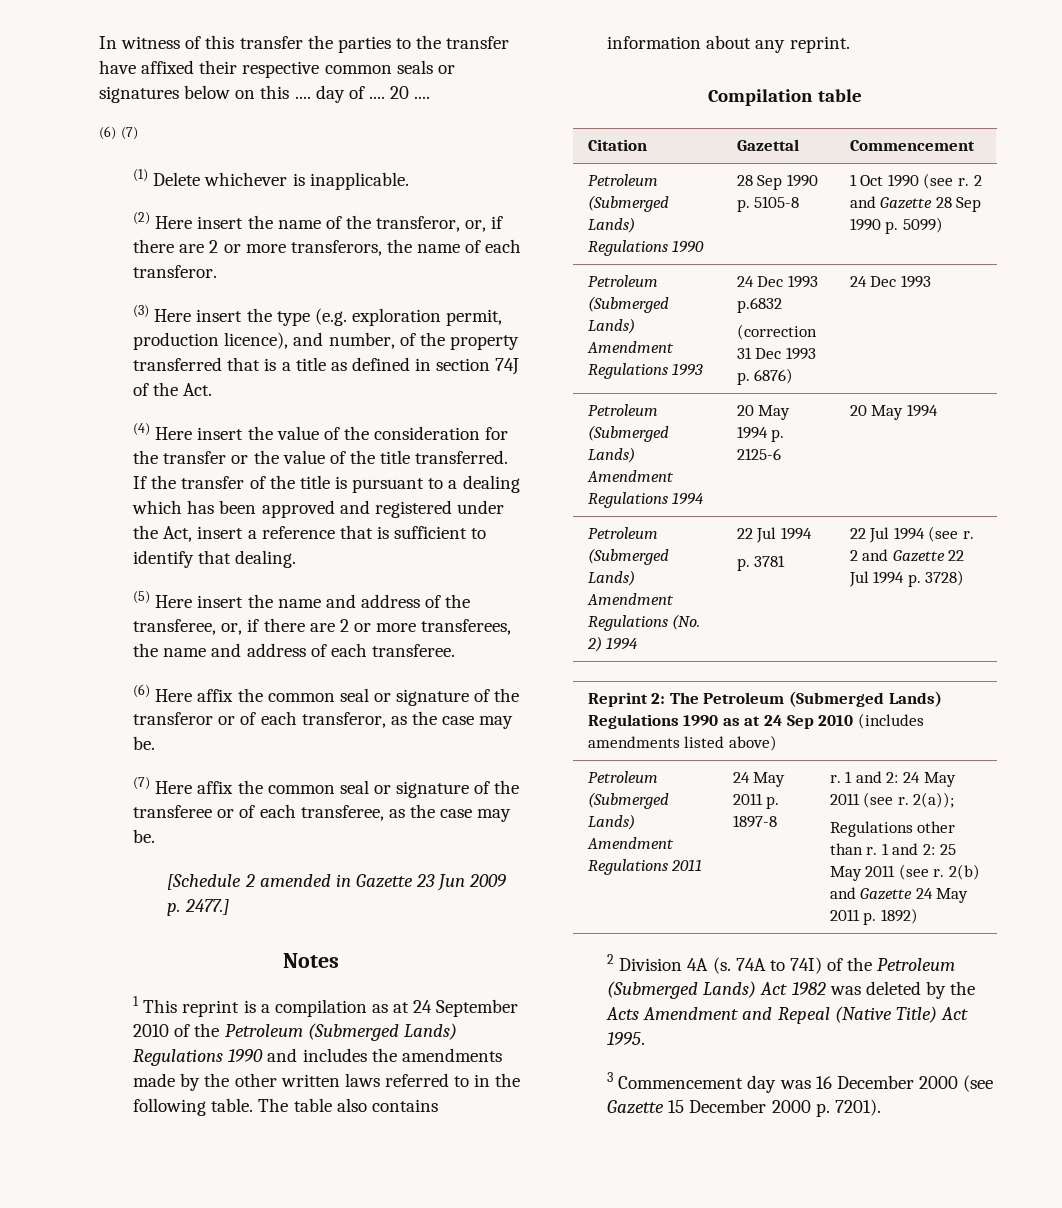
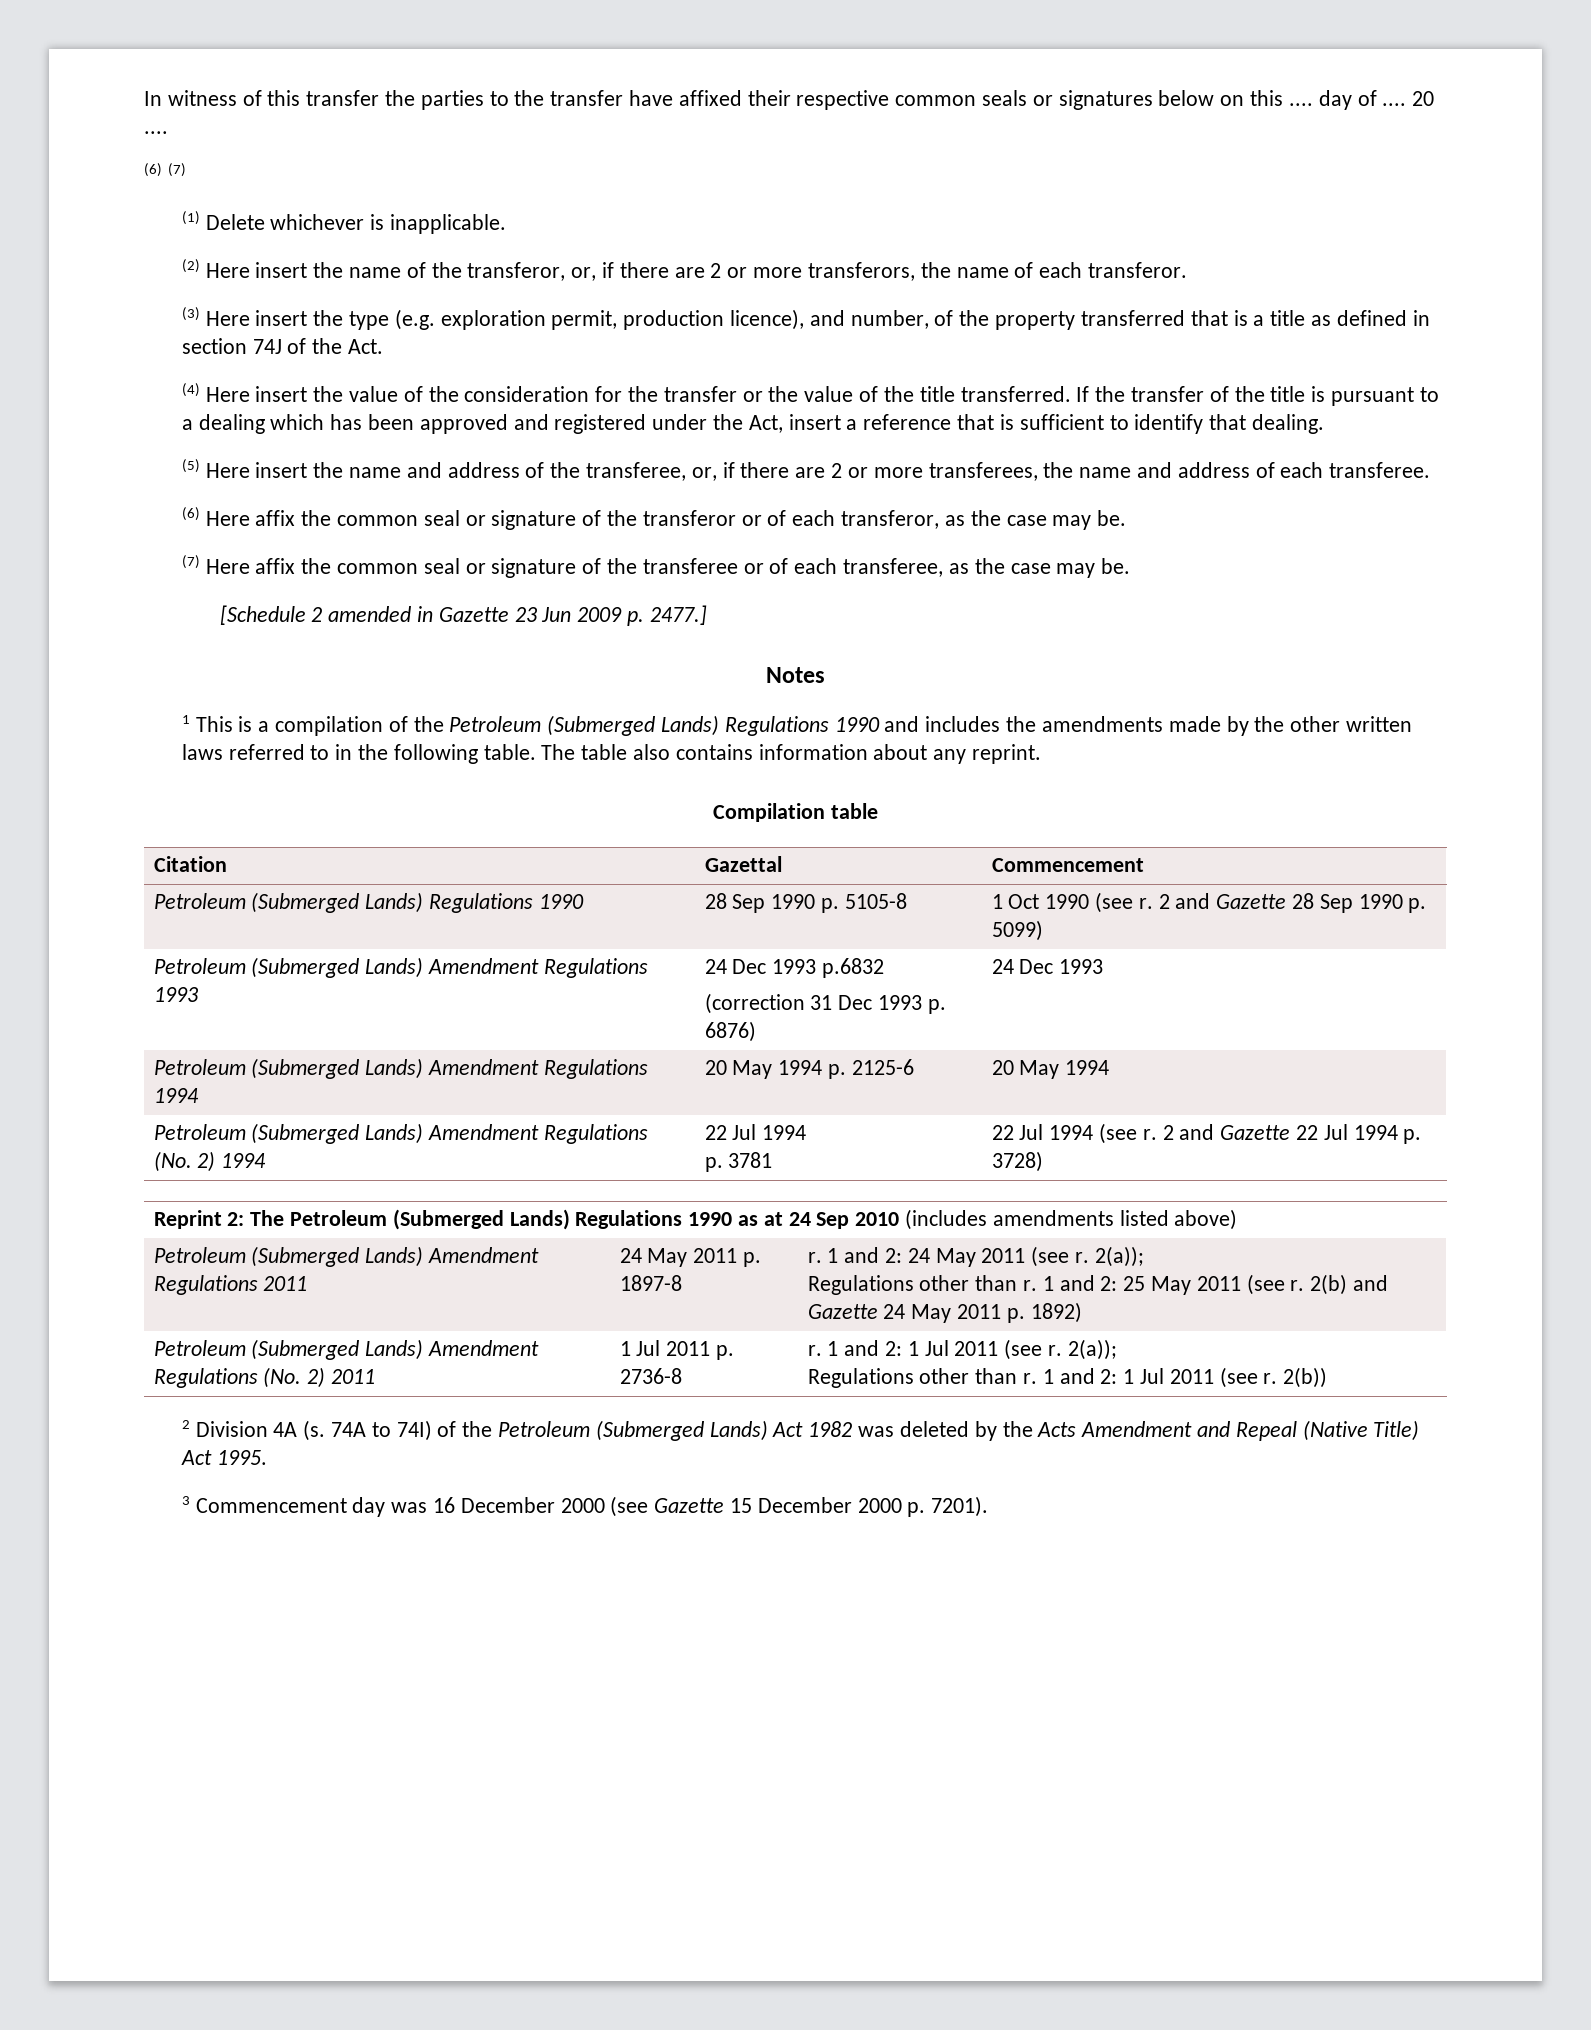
[182,1000,240,1017] reprint -> (233, 724) none
[372,999,519,1017] [133,1024,170,1037] as at 24 September 2010 -> (384, 726) none
(918, 916) none -> [153,1339,539,1360] [153,1367,375,1388] [619,1340,734,1360] [619,1368,682,1384] [807,1339,1117,1360] [807,1367,1328,1388] // Petroleum (Submerged Lands) Amendment Regulations (No. 2) 2011 | 1 Jul 2011 p. 2736-8 | r. 1 and 2: 1 Jul 2011 (see r. 2(a)); // Regulations other than r. 1 and 2: 1 Jul 2011 (see r. 2(b))

